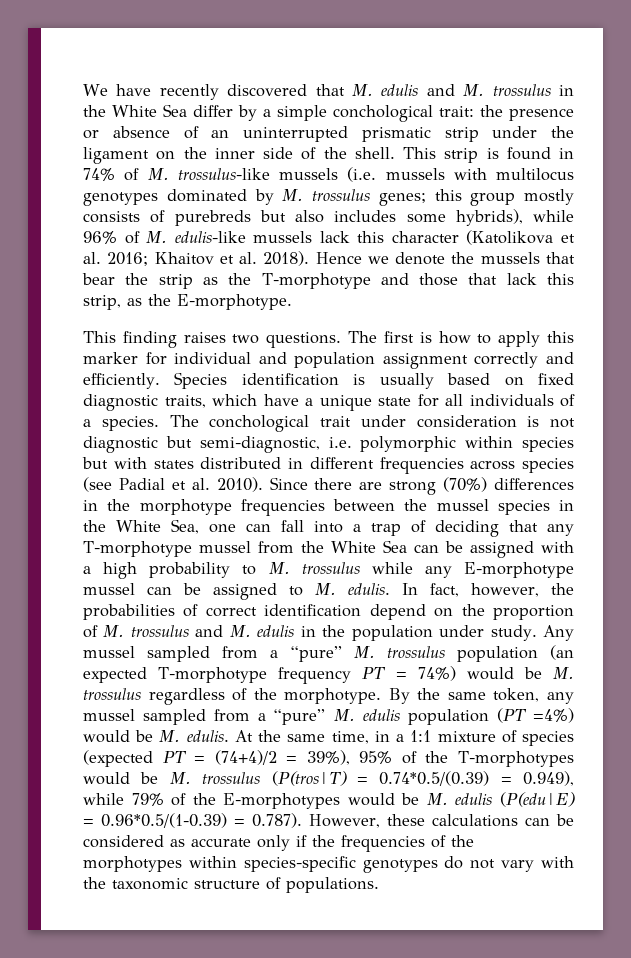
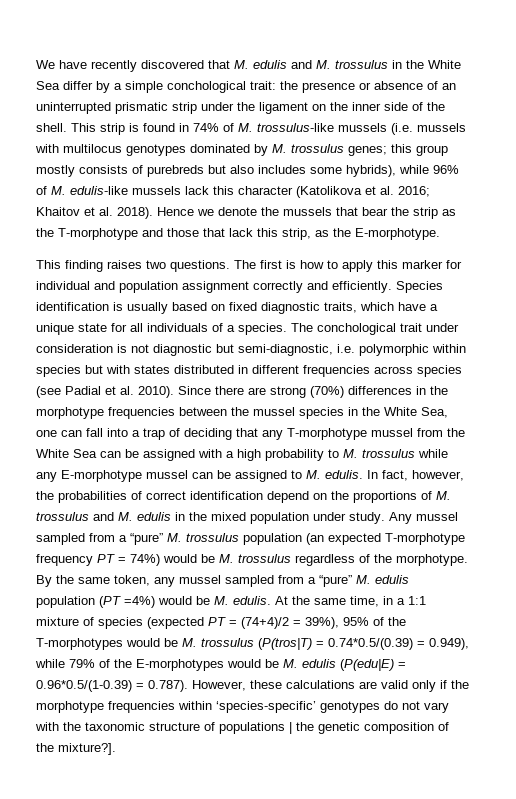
[493,605,574,620] proportion -> [353,491,417,503] proportions
(346, 631) none -> [211,512,246,521] mixed
[525,814,574,826] [83,835,474,852] [83,856,356,872] can be considered as accurate only if the frequencies of the morphotypes within species-specific -> [359,680,469,692] [36,701,316,713] are valid only if the morphotype frequencies within ‘species-specific’
[286,877,379,893] populations. -> [219,722,449,734] [36,743,116,755] populations | the genetic composition of the mixture?].

